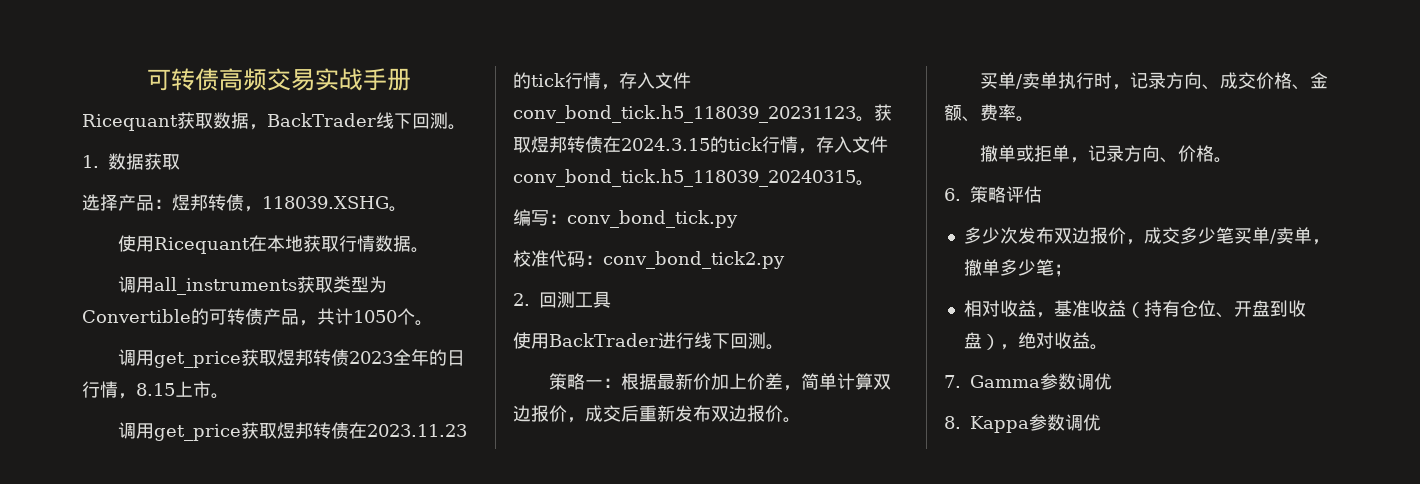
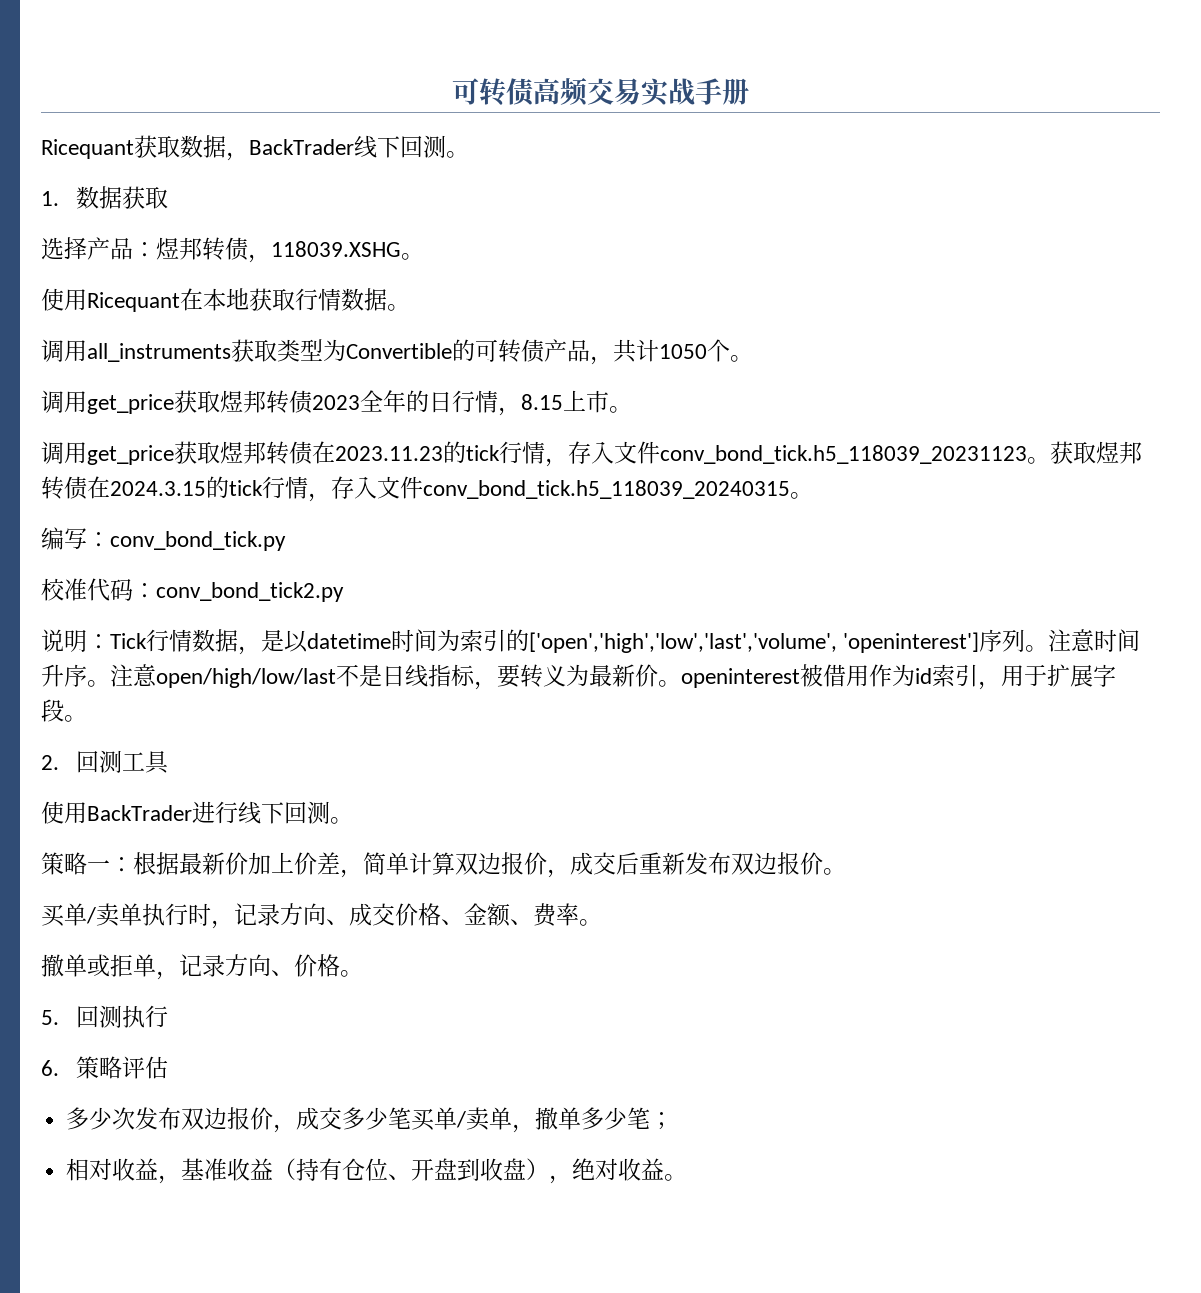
(785, 260) none -> [41,629,1141,655] [41,664,1116,690] [41,699,87,722] // 说明：Tick行情数据，是以datetime时间为索引的['open','high','low','last','volume', 'openinterest']序列。注意时间升序。注意open/high/low/last不是日线指标，要转义为最新价。openinterest被借用作为id索引，用于扩展字段。
(1233, 160) none -> [41,1005,169,1028] // 5.回测执行
[944,373,1112,390] [944,414,1101,433] // 7. Gamma参数调优 // 8. Kappa参数调优 -> (688, 1177) none

